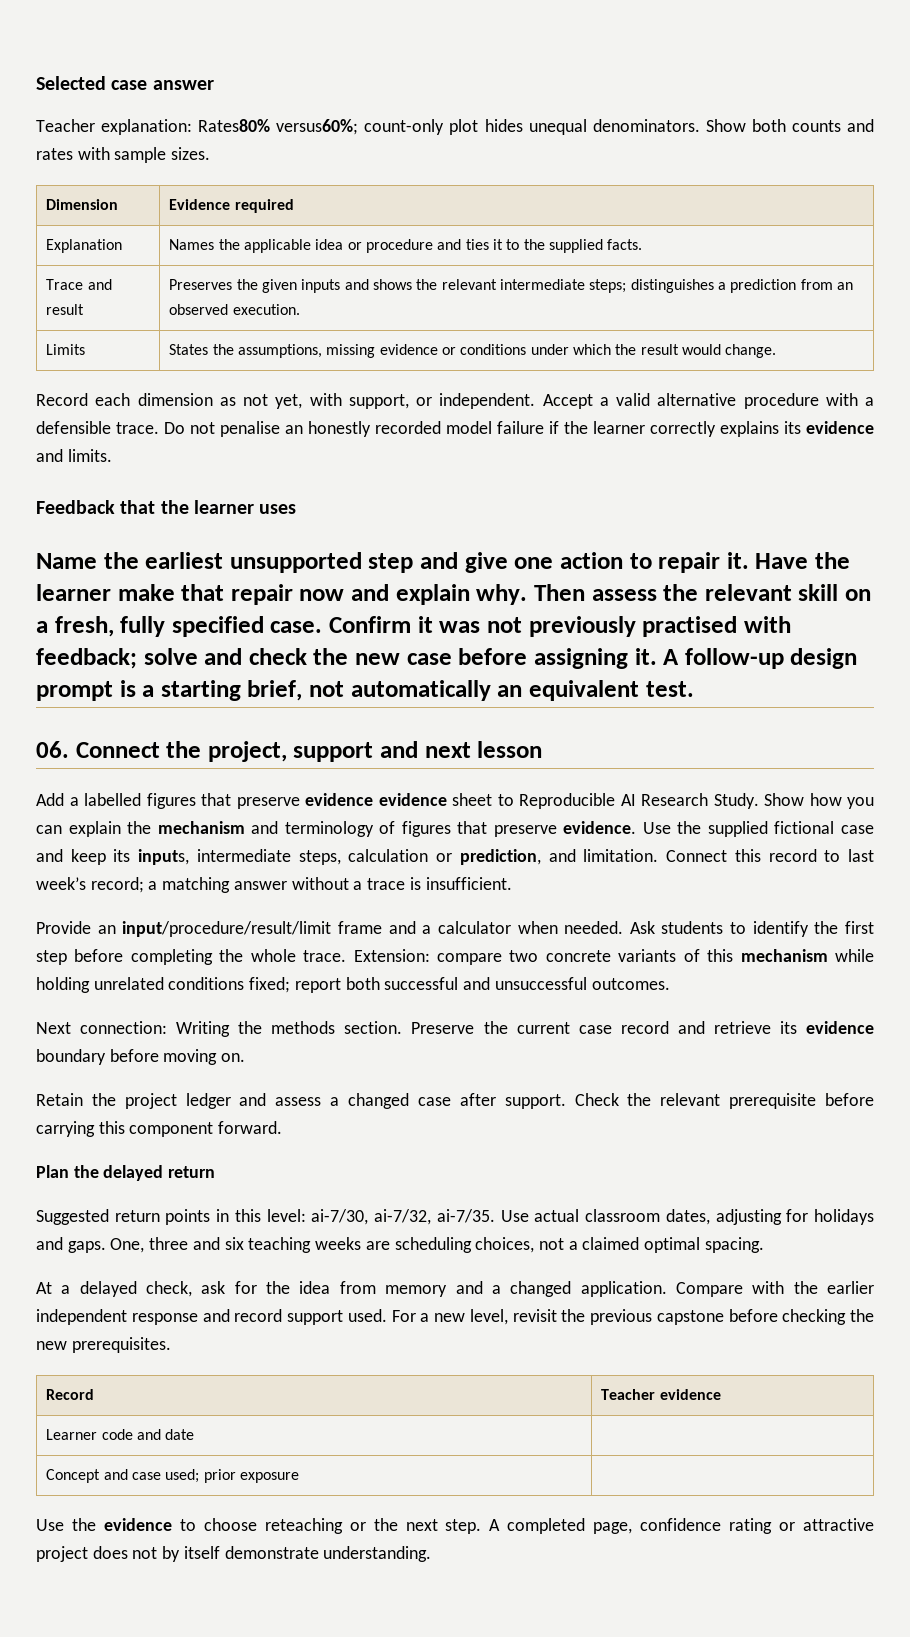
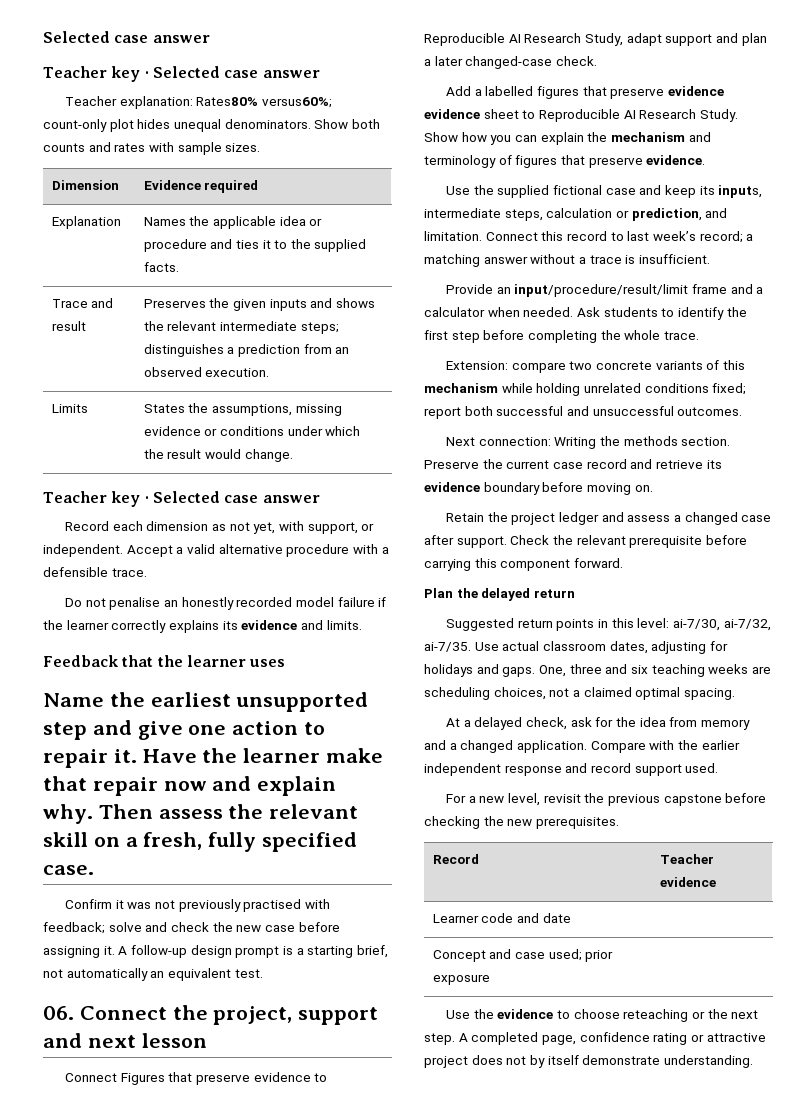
[36,76,214,90] Selected case answer -> [43,31,210,43] [43,66,320,82] Selected case answer // Teacher key · Selected case answer
(777, 351) none -> [43,491,320,507] // Teacher key · Selected case answer
(159, 428) none -> (147, 572) //
(323, 627) none -> (94, 870) //
(543, 749) none -> [65,1072,328,1085] [424,33,767,46] [424,56,597,69] // Connect Figures that preserve evidence to Reproducible AI Research Study, adapt support and plan a later changed-case check.
(637, 827) none -> (706, 160) //
(347, 956) none -> (699, 335) //
(387, 1315) none -> (719, 768) //

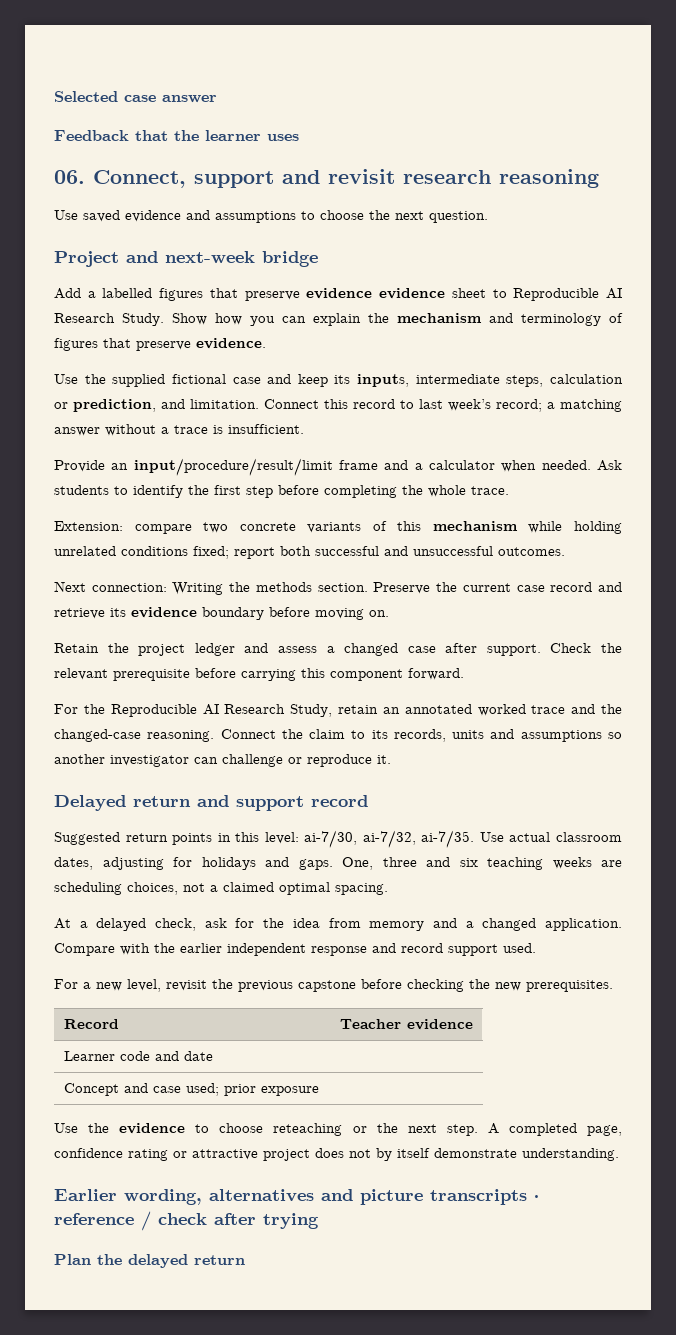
[43,31,210,43] [43,66,320,82] [65,96,332,109] [43,119,380,132] [43,142,261,155] [51,180,119,190] [143,180,259,193] [51,216,121,229] [143,216,323,229] [143,239,367,252] [143,262,179,272] [51,298,114,308] [51,321,86,331] [143,298,375,311] [143,321,339,334] [143,344,350,357] [143,367,270,377] [51,404,88,413] [143,403,342,416] [143,426,361,436] [143,449,293,462] [43,491,320,507] [65,521,375,534] [43,544,389,557] [43,567,147,577] [65,597,387,610] [43,620,362,633] Selected case answer // Teacher key · Selected case answer // Teacher explanation: Rates80% versus60%; count-only plot hides unequal denominators. Show both counts and rates with sample sizes. // Dimension | Evidence required // Explanation | Names the applicable idea or procedure and ties it to the supplied facts. // Trace and result | Preserves the given inputs and shows the relevant intermediate steps; distinguishes a prediction from an observed execution. // Limits | States the assumptions, missing evidence or conditions under which the result would change. // Teacher key · Selected case answer // Record each dimension as not yet, with support, or independent. Accept a valid alternative procedure with a defensible trace. // Do not penalise an honestly recorded model failure if the learner correctly explains its evidence and limits. -> [54,91,217,103] Selected case answer
[43,692,369,712] [43,720,326,740] [43,748,384,768] [43,776,337,796] [43,804,359,824] [43,832,358,852] [43,865,94,875] [65,899,330,912] [43,922,340,934] [43,945,388,958] [43,968,263,981] [43,1005,379,1025] [43,1033,207,1048] [65,1072,328,1085] [424,33,767,46] [424,56,597,69] Name the earliest unsupported step and give one action to repair it. Have the learner make that repair now and explain why. Then assess the relevant skill on a fresh, fully specified case. // Confirm it was not previously practised with feedback; solve and check the new case before assigning it. A follow-up design prompt is a starting brief, not automatically an equivalent test. // 06. Connect the project, support and next lesson // Connect Figures that preserve evidence to Reproducible AI Research Study, adapt support and plan a later changed-case check. -> [54,169,599,188] [54,210,488,223] [54,251,318,267] 06. Connect, support and revisit research reasoning // Use saved evidence and assumptions to choose the next question. // Project and next-week bridge
[424,588,575,601] Plan the delayed return -> [54,704,622,717] [54,729,622,742] [54,754,391,767] [54,795,368,811] For the Reproducible AI Research Study, retain an annotated worked trace and the changed-case reasoning. Connect the claim to its records, units and assumptions so another investigator can challenge or reproduce it. // Delayed return and support record
(753, 1061) none -> [54,1189,539,1205] [54,1211,319,1231] [54,1254,245,1268] // Earlier wording, alternatives and picture transcripts · reference / check after trying // Plan the delayed return

